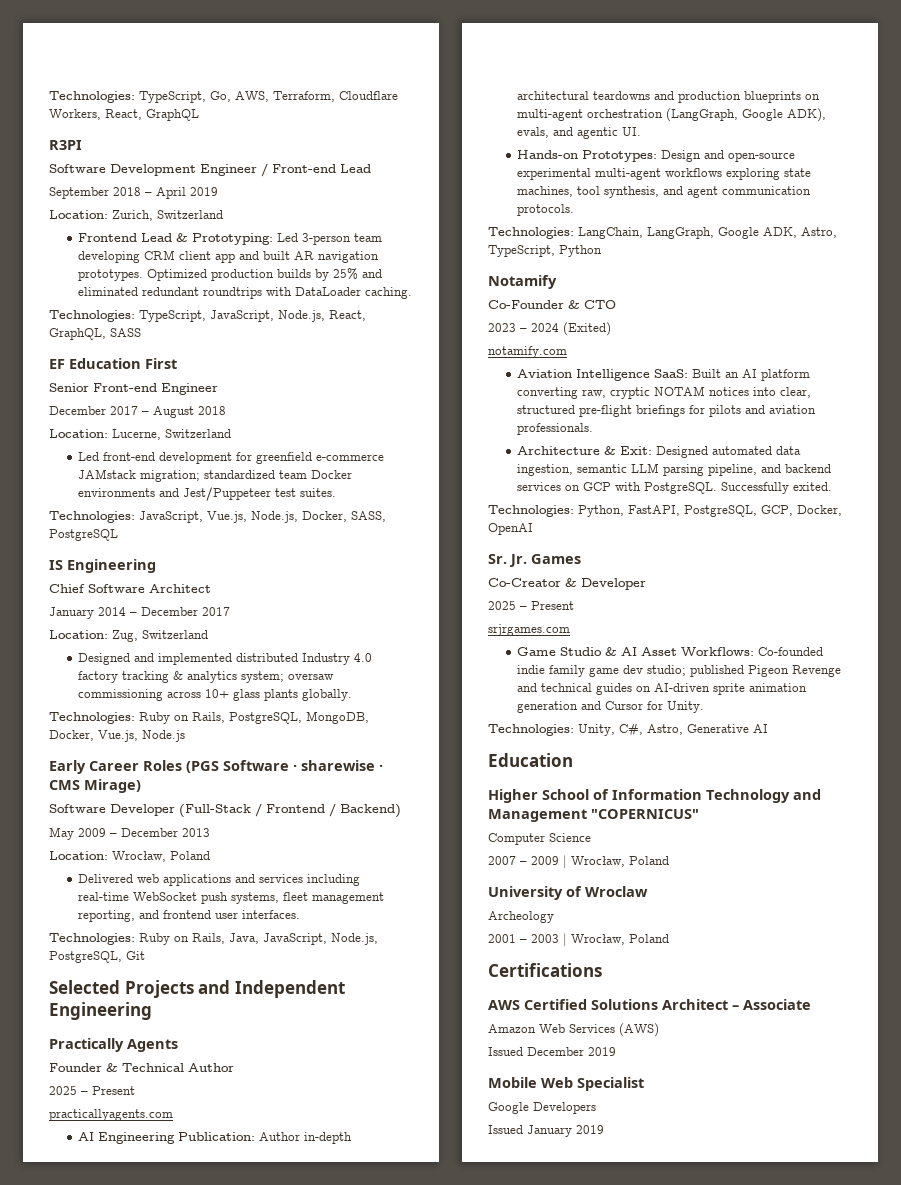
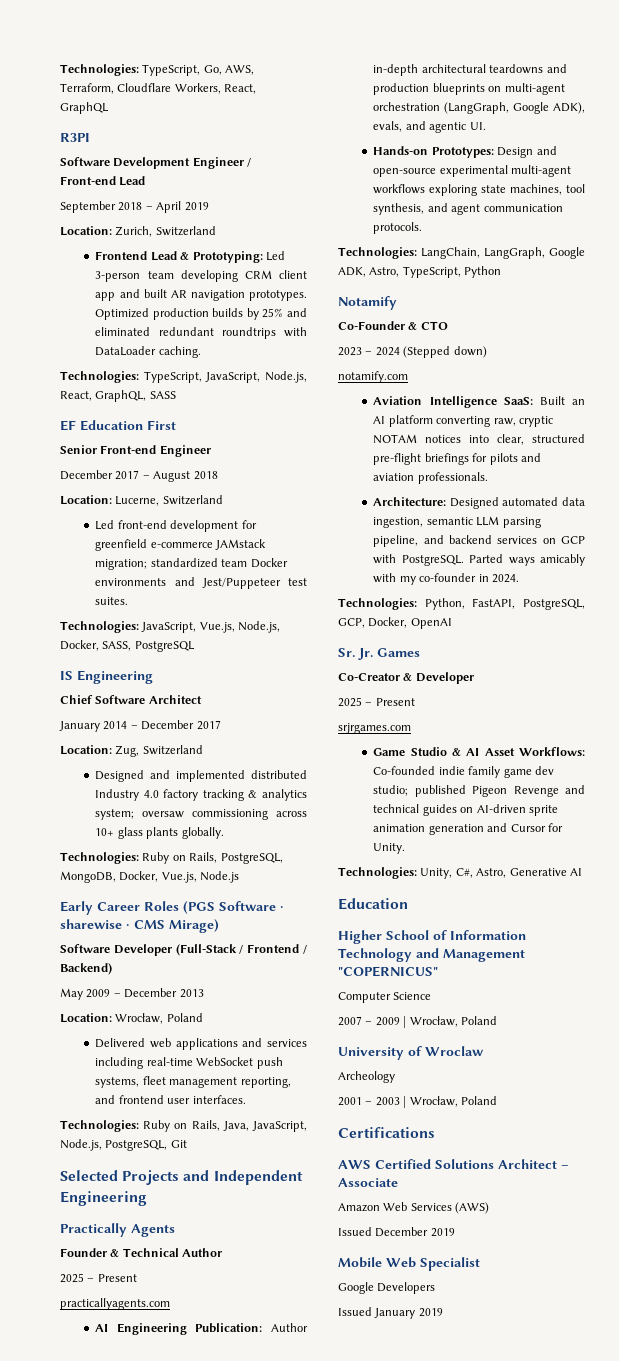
[563,322,611,336] (Exited) -> [403,346,487,358] (Stepped down)
[517,446,653,455] Architecture & Exit: -> [373,497,447,506] Architecture:
[721,482,833,494] Successfully exited. -> [469,554,585,566] [373,573,519,585] Parted ways amicably with my co-founder in 2024.

